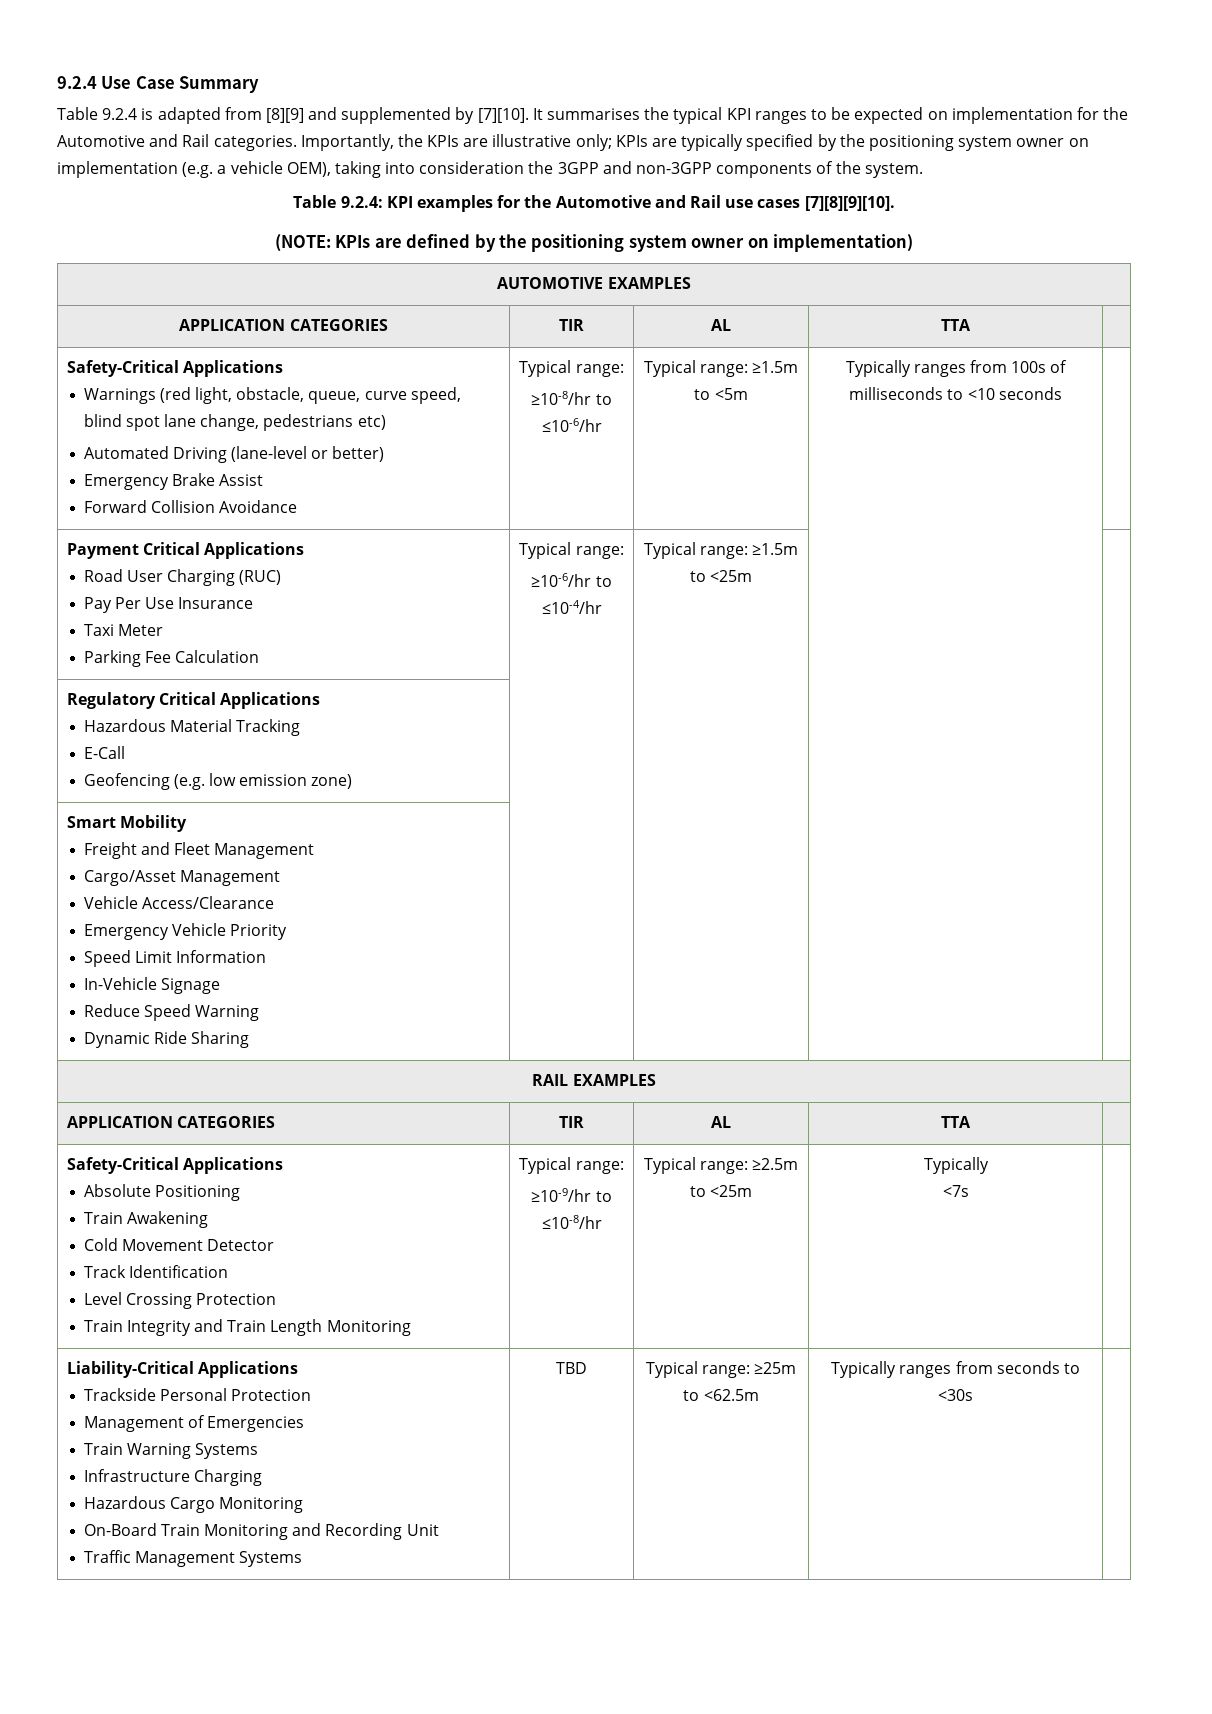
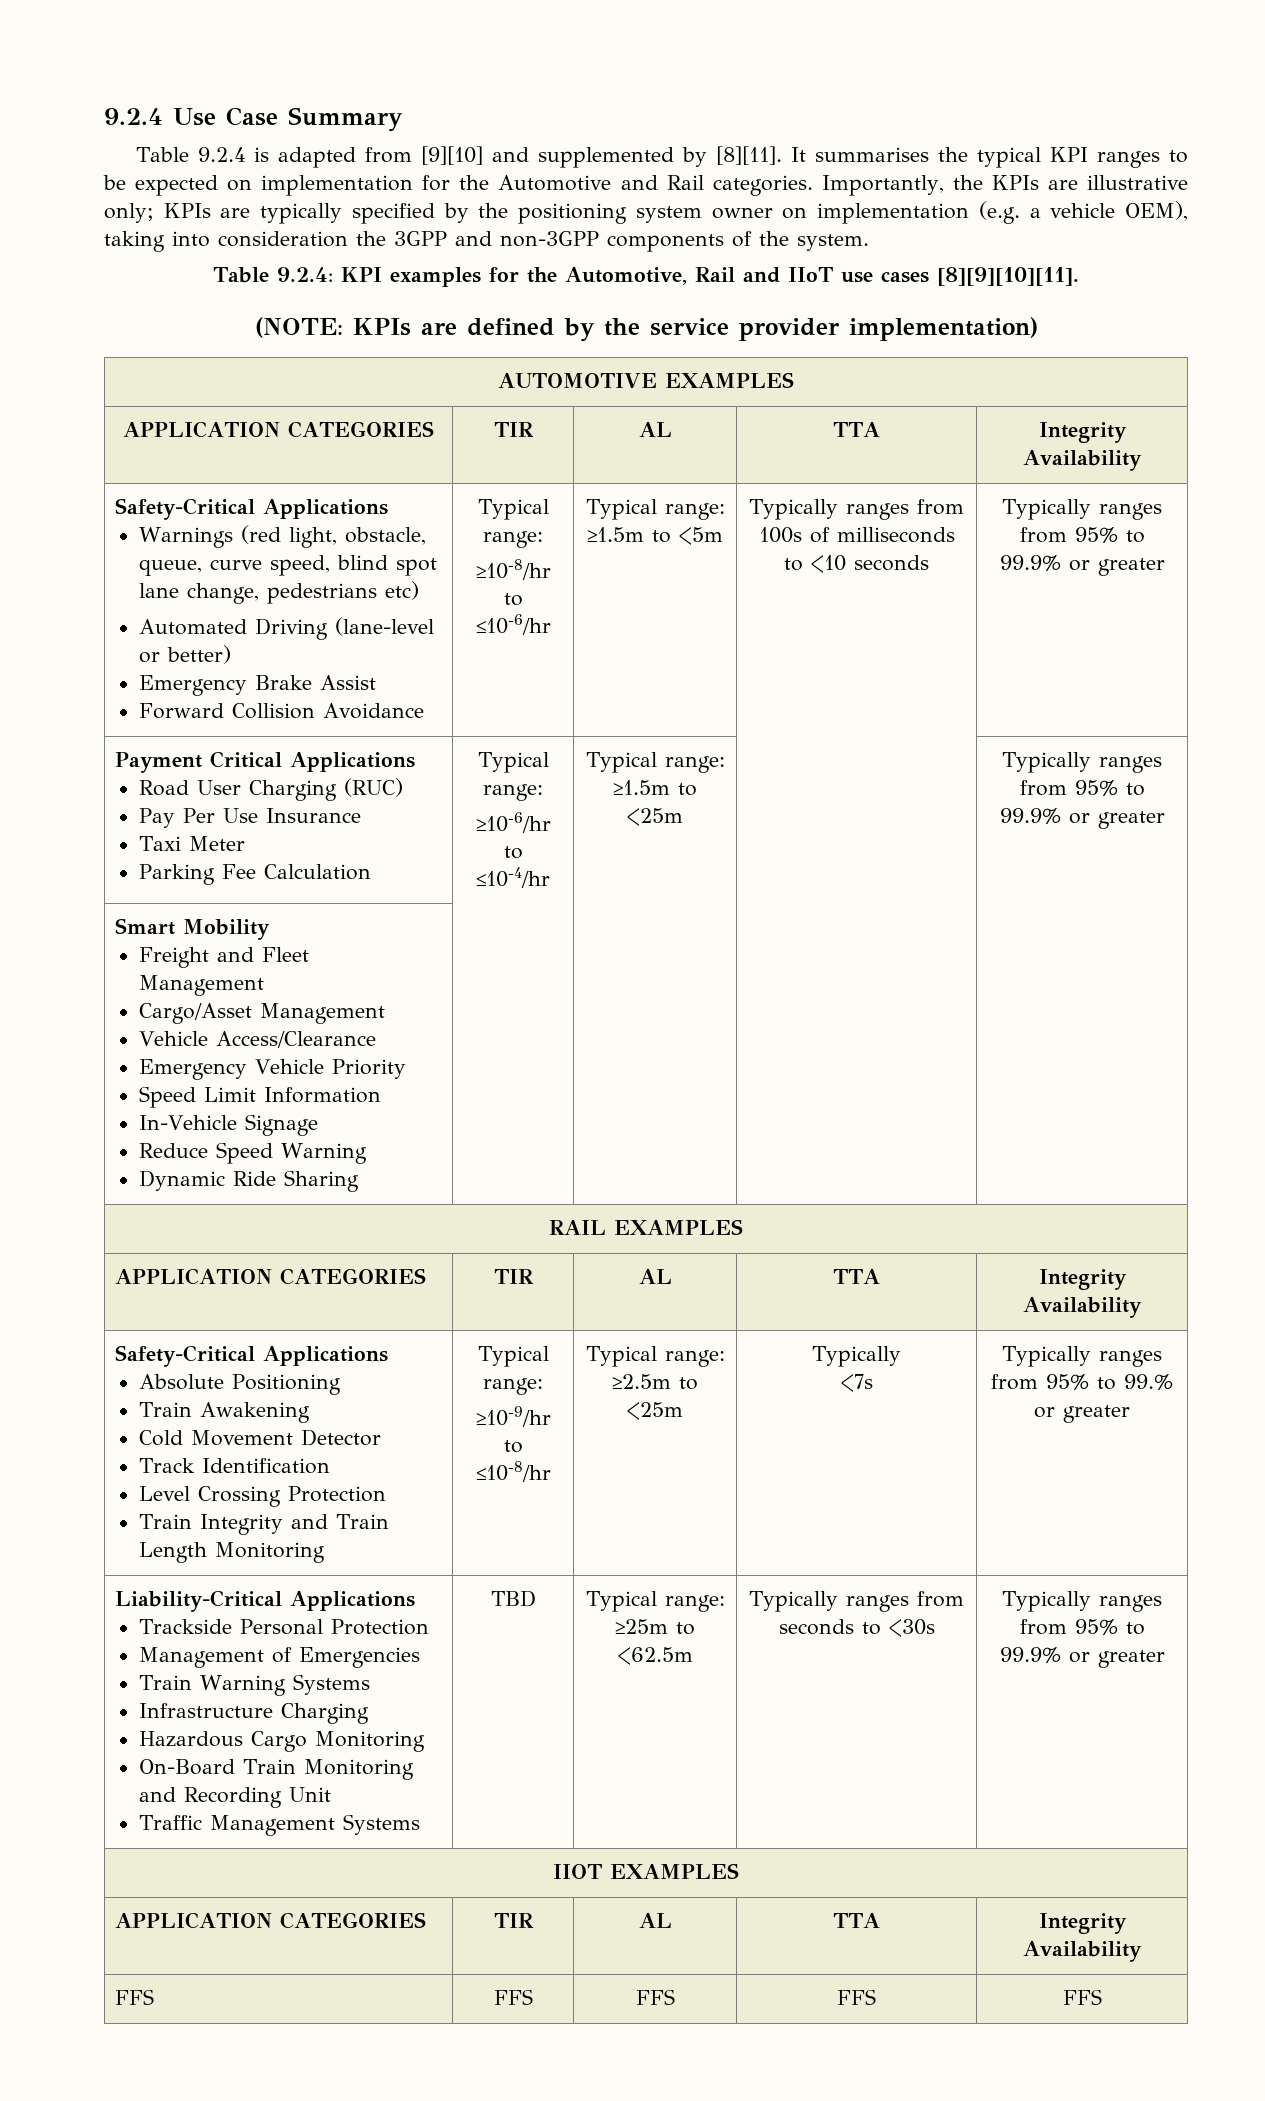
[265,108,304,123] [8][9] -> [421,146,484,165] [9][10]
[477,108,529,123] [7][10]. -> [716,146,783,165] [8][11].
[555,195,721,208] Automotive and Rail -> [564,267,833,285] Automotive, Rail and IIoT
[804,196,895,211] [7][8][9][10]. -> [936,267,1079,286] [8][9][10][11].
[531,234,769,252] positioning system owner on -> [649,318,840,341] service provider
(972, 325) none -> [1038,422,1127,443] [1023,450,1143,471] Integrity Availability
(1062, 393) none -> [1002,499,1162,520] [1019,527,1145,543] [999,555,1165,576] Typically ranges from 95% to 99.9% or greater
[66,692,321,709] [83,719,301,736] [83,746,125,759] [83,773,353,790] // Regulatory Critical Applications // Hazardous Material Tracking // E-Call // Geofencing (e.g. low emission zone) | | | | -> [1002,752,1162,773] [1019,780,1145,796] [999,808,1165,829] Typically ranges from 95% to 99.9% or greater
(972, 1122) none -> [1038,1269,1127,1290] [1023,1297,1143,1318] Integrity Availability
(969, 1191) none -> [1002,1346,1162,1367] [991,1374,1173,1390] [1034,1405,1130,1423] Typically ranges from 95% to 99.% or greater
(973, 1395) none -> [1002,1591,1162,1612] [1019,1619,1145,1635] [999,1647,1165,1668] [553,1863,739,1879] [115,1912,427,1929] [493,1913,534,1928] [638,1913,672,1928] [833,1913,881,1928] [1038,1913,1127,1934] [1023,1941,1143,1962] [115,1989,155,2005] [493,1989,533,2005] [635,1989,675,2005] [837,1989,876,2005] [1062,1989,1102,2005] Typically ranges from 95% to 99.9% or greater // IIOT EXAMPLES // APPLICATION CATEGORIES | TIR | AL | TTA | Integrity Availability // FFS | FFS | FFS | FFS | FFS

